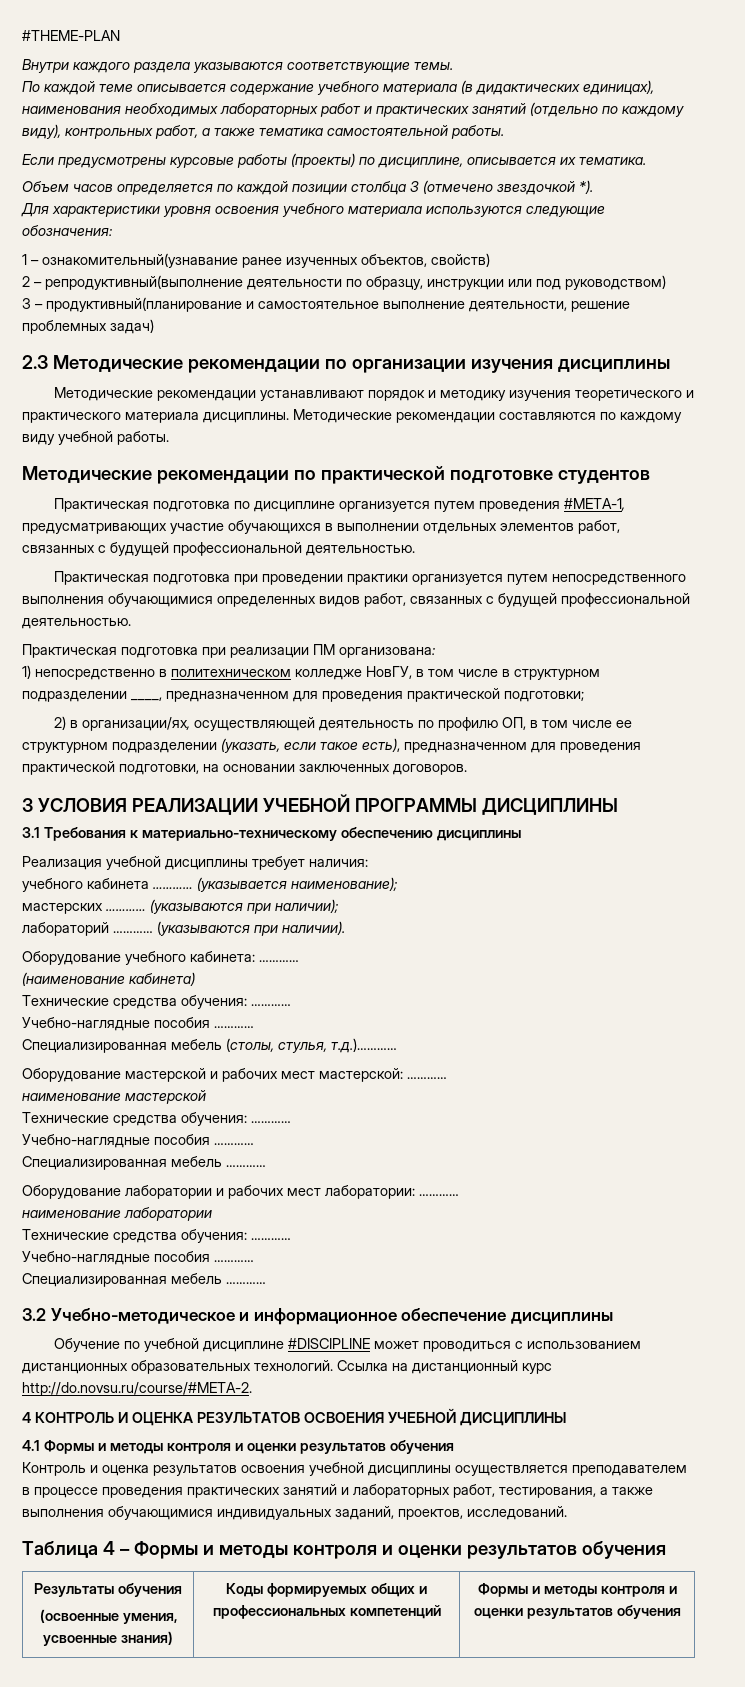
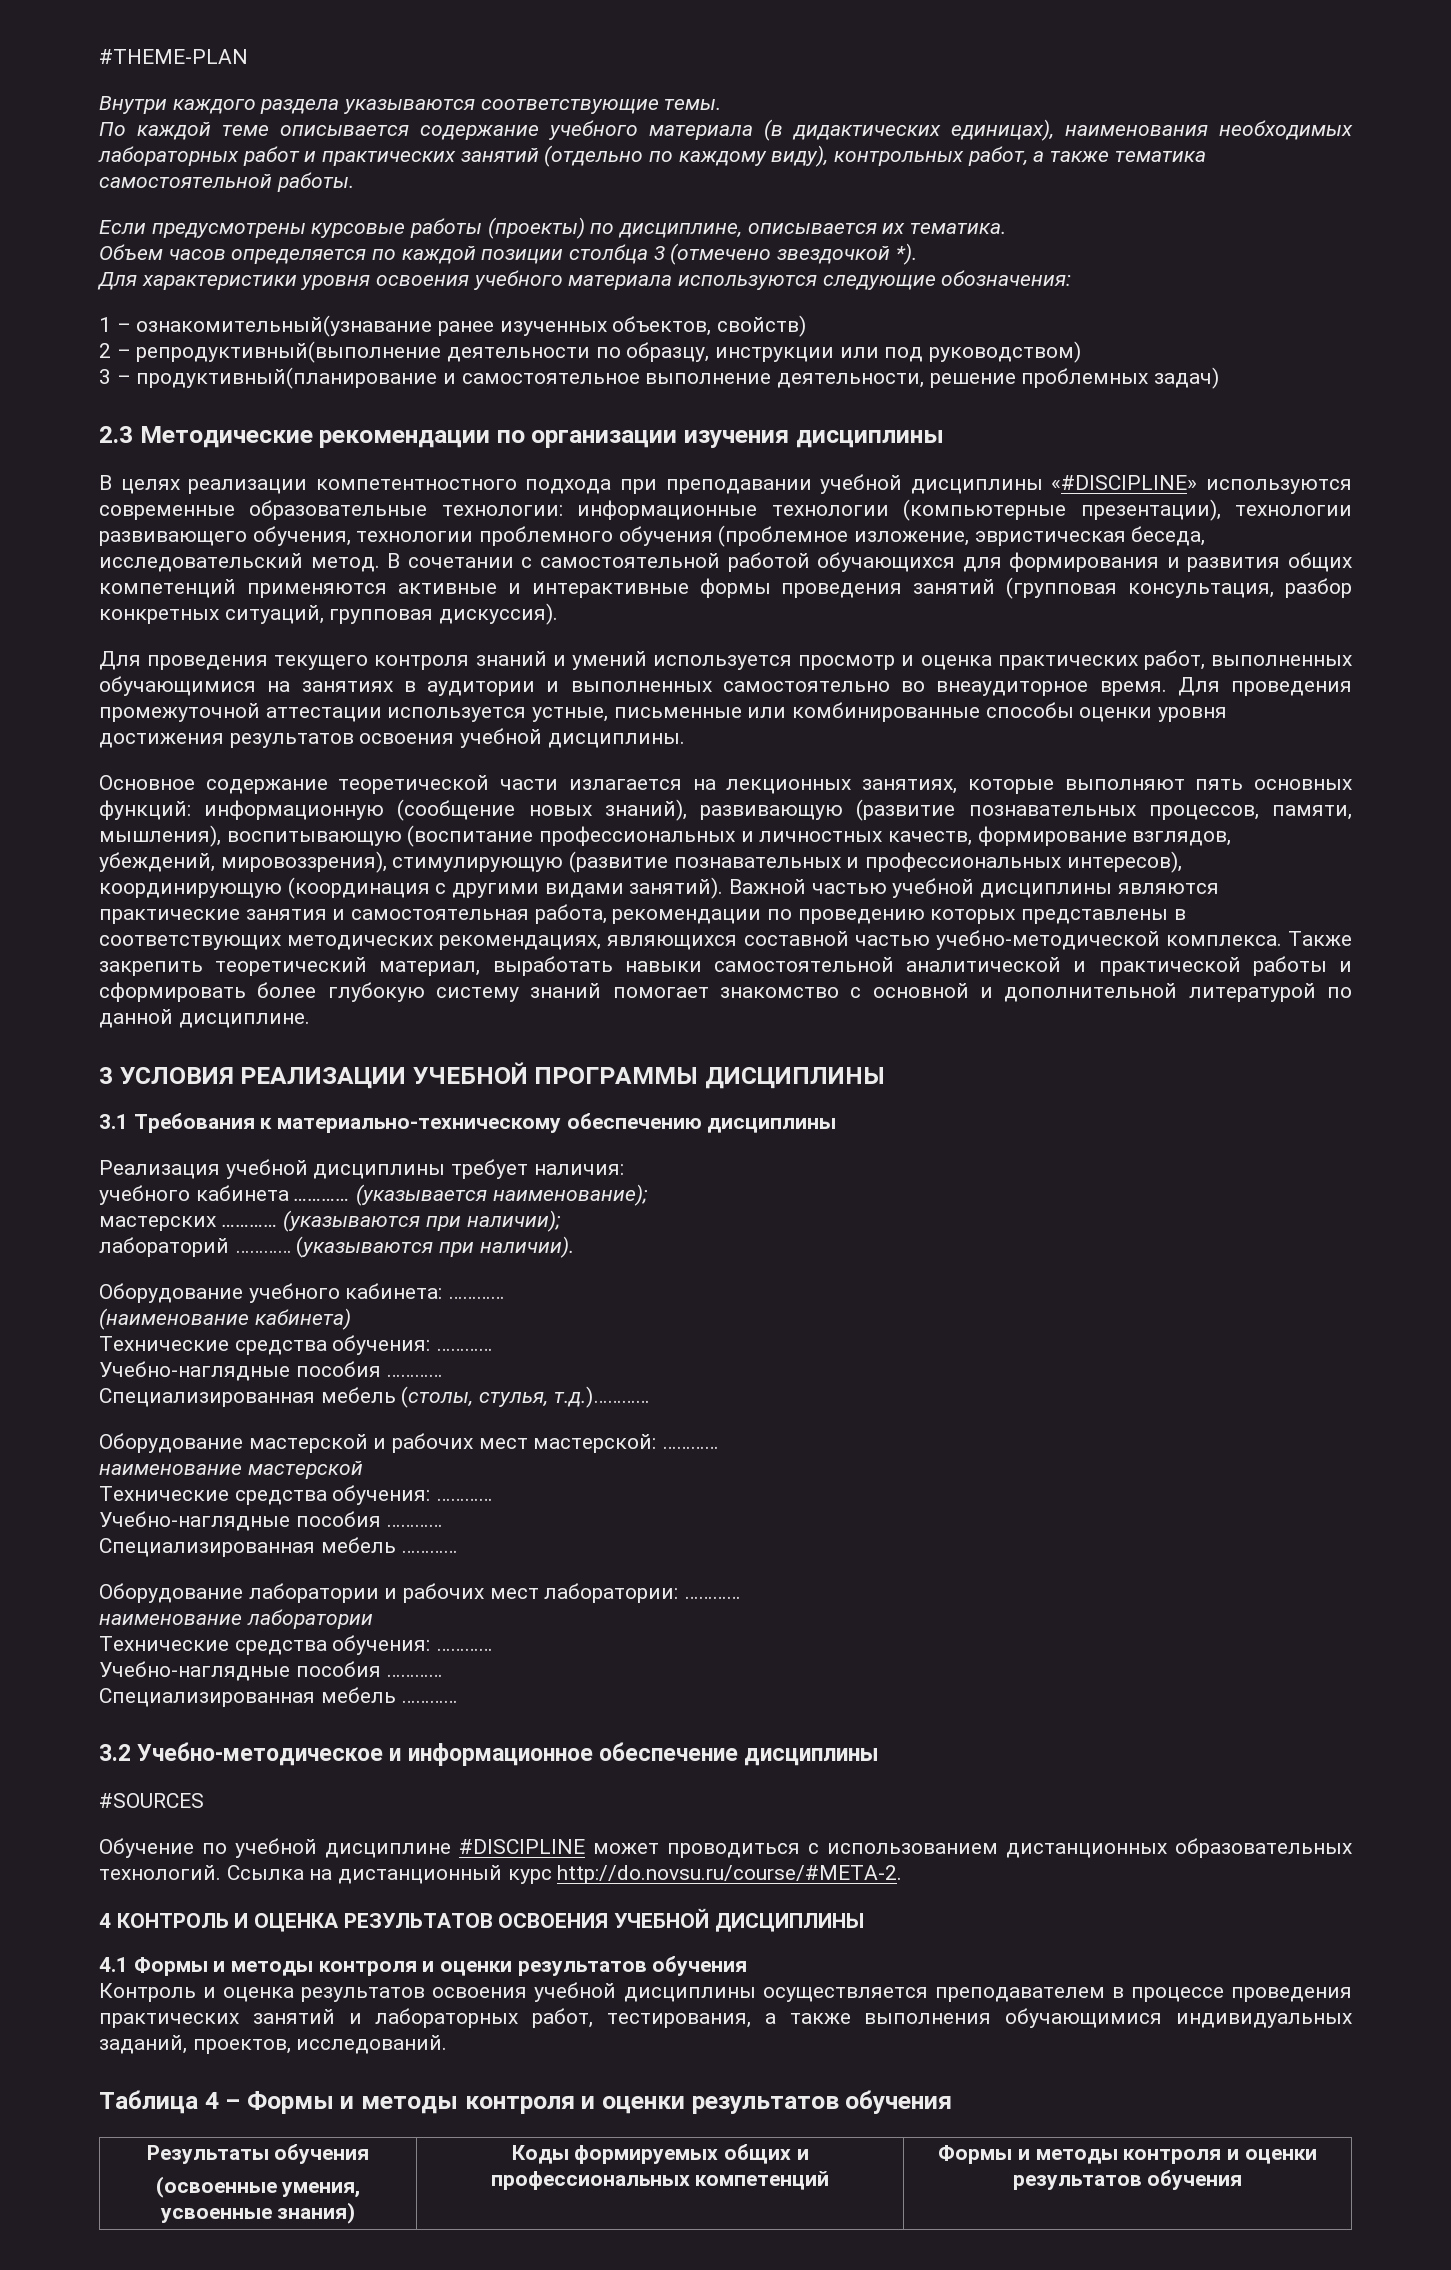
[54,387,695,401] [22,409,682,423] [22,431,169,445] [22,466,650,484] [54,498,626,512] [22,520,620,534] [22,542,415,556] [54,571,687,585] [22,593,690,607] [22,618,131,629] [22,644,435,658] [22,665,600,680] [22,688,584,702] [54,716,633,731] [22,738,641,753] [22,761,467,775] Методические рекомендации устанавливают порядок и методику изучения теоретического и практического материала дисциплины. Методические рекомендации составляются по каждому виду учебной работы. // Методические рекомендации по практической подготовке студентов // Практическая подготовка по дисциплине организуется путем проведения #META-1, предусматривающих участие обучающихся в выполнении отдельных элементов работ, связанных с будущей профессиональной деятельностью. // Практическая подготовка при проведении практики организуется путем непосредственного выполнения обучающимися определенных видов работ, связанных с будущей профессиональной деятельностью. // Практическая подготовка при реализации ПМ организована: // 1) непосредственно в политехническом колледже НовГУ, в том числе в структурном подразделении ____, предназначенном для проведения практической подготовки; // 2) в организации/ях, осуществляющей деятельность по профилю ОП, в том числе ее структурном подразделении (указать, если такое есть), предназначенном для проведения практической подготовки, на основании заключенных договоров. -> [99,474,1352,494] [99,499,1352,521] [99,525,1206,547] [99,552,1352,572] [99,577,1352,599] [99,603,559,625] [99,650,1353,670] [99,676,1352,696] [99,702,1228,722] [99,728,685,748] [99,775,1353,794] [99,799,1352,821] [99,825,1232,847] [99,851,1182,873] [99,877,1219,899] [99,904,1186,924] [99,930,1352,950] [99,956,1353,976] [99,982,1352,1002] [99,1009,310,1028] В целях реализации компетентностного подхода при преподавании учебной дисциплины «#DISCIPLINE» используются современные образовательные технологии: информационные технологии (компьютерные презентации), технологии развивающего обучения, технологии проблемного обучения (проблемное изложение, эвристическая беседа, исследовательский метод. В сочетании с самостоятельной работой обучающихся для формирования и развития общих компетенций применяются активные и интерактивные формы проведения занятий (групповая консультация, разбор конкретных ситуаций, групповая дискуссия). // Для проведения текущего контроля знаний и умений используется просмотр и оценка практических работ, выполненных обучающимися на занятиях в аудитории и выполненных самостоятельно во внеаудиторное время. Для проведения промежуточной аттестации используется устные, письменные или комбинированные способы оценки уровня достижения результатов освоения учебной дисциплины. // Основное содержание теоретической части излагается на лекционных занятиях, которые выполняют пять основных функций: информационную (сообщение новых знаний), развивающую (развитие познавательных процессов, памяти, мышления), воспитывающую (воспитание профессиональных и личностных качеств, формирование взглядов, убеждений, мировоззрения), стимулирующую (развитие познавательных и профессиональных интересов), координирующую (координация с другими видами занятий). Важной частью учебной дисциплины являются практические занятия и самостоятельная работа, рекомендации по проведению которых представлены в соответствующих методических рекомендациях, являющихся составной частью учебно-методической комплекса. Также закрепить теоретический материал, выработать навыки самостоятельной аналитической и практической работы и сформировать более глубокую систему знаний помогает знакомство с основной и дополнительной литературой по данной дисциплине.
(613, 1318) none -> [99,1793,204,1808] // #SOURCES

